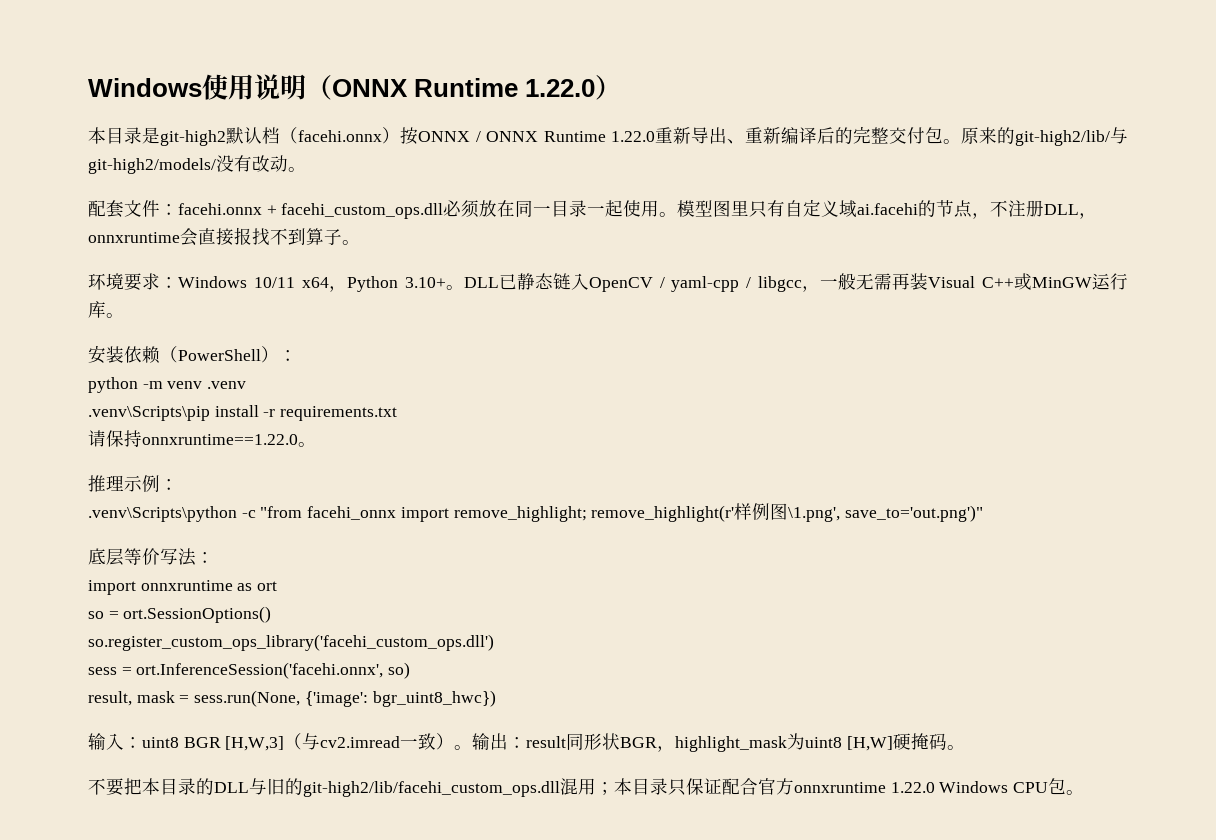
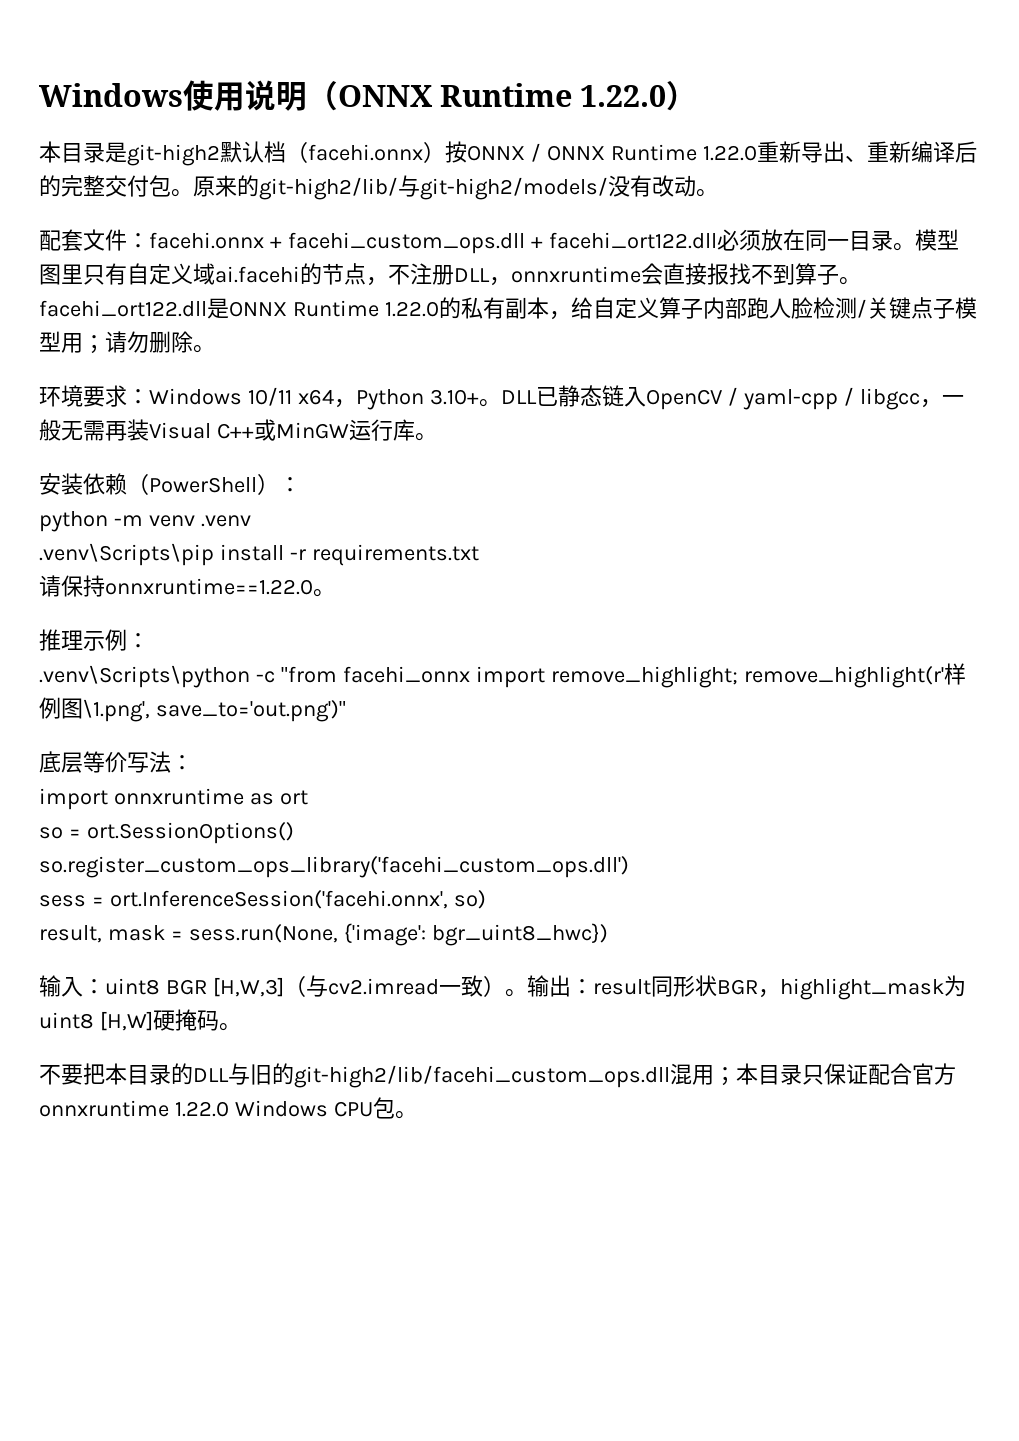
(444, 211) none -> [530,232,717,249] + facehi_ort122.dll
[587,200,660,217] 一起使用 -> (893, 240) none
(360, 242) none -> [39,297,977,320] [39,331,215,354] facehi_ort122.dll是ONNX Runtime 1.22.0的私有副本，给自定义算子内部跑人脸检测/关键点子模型用；请勿删除。

